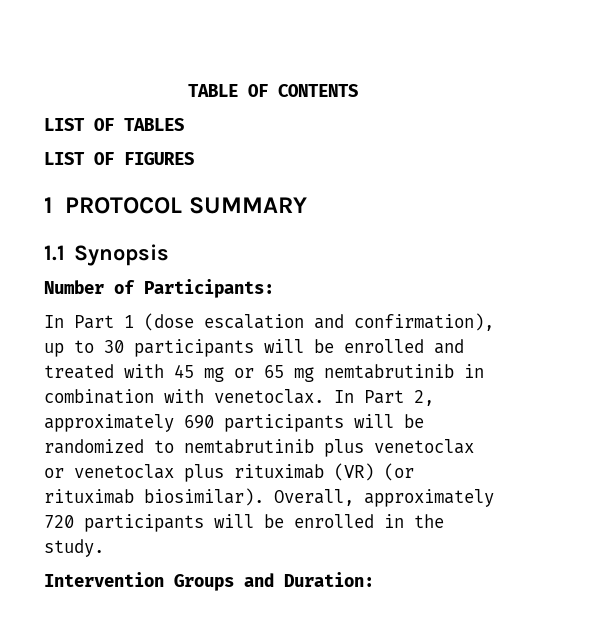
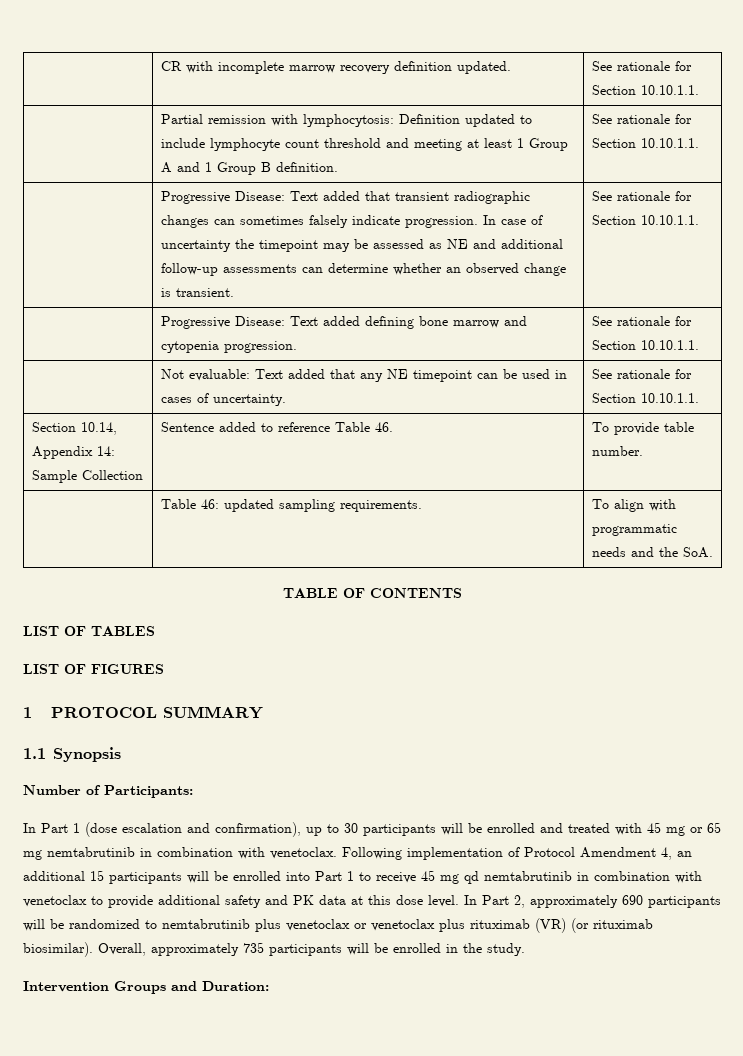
(187, 90) none -> [160,61,511,74] [591,61,692,71] [591,85,699,95] [160,114,532,127] [160,138,568,151] [160,162,338,175] [591,114,692,124] [591,138,699,148] [160,191,530,204] [160,215,543,228] [160,239,563,252] [160,263,566,276] [160,288,234,297] [591,191,692,201] [591,215,699,225] [160,316,527,329] [160,341,297,353] [591,316,692,326] [591,340,699,350] [160,369,567,382] [160,393,286,406] [591,369,692,379] [591,393,699,403] [31,422,117,435] [31,446,115,459] [31,470,143,483] [160,422,393,432] [591,422,694,435] [591,446,643,456] [160,499,422,512] [591,499,676,512] [591,524,677,536] [591,547,713,558] | CR with incomplete marrow recovery definition updated. | See rationale for Section 10.10.1.1. // | Partial remission with lymphocytosis: Definition updated to include lymphocyte count threshold and meeting at least 1 Group A and 1 Group B definition. | See rationale for Section 10.10.1.1. // | Progressive Disease: Text added that transient radiographic changes can sometimes falsely indicate progression. In case of uncertainty the timepoint may be assessed as NE and additional follow-up assessments can determine whether an observed change is transient. | See rationale for Section 10.10.1.1. // | Progressive Disease: Text added defining bone marrow and cytopenia progression. | See rationale for Section 10.10.1.1. // | Not evaluable: Text added that any NE timepoint can be used in cases of uncertainty. | See rationale for Section 10.10.1.1. // Section 10.14, Appendix 14: Sample Collection | Sentence added to reference Table 46. | To provide table number. // | Table 46: updated sampling requirements. | To align with programmatic needs and the SoA. //
(324, 396) none -> [342,847,692,860] [23,870,702,884] [23,895,459,908] Following implementation of Protocol Amendment 4, an additional 15 participants will be enrolled into Part 1 to receive 45 mg qd nemtabrutinib in combination with venetoclax to provide additional safety and PK data at this dose level.
[44,515,74,528] 720 -> [243,942,264,953] 735

